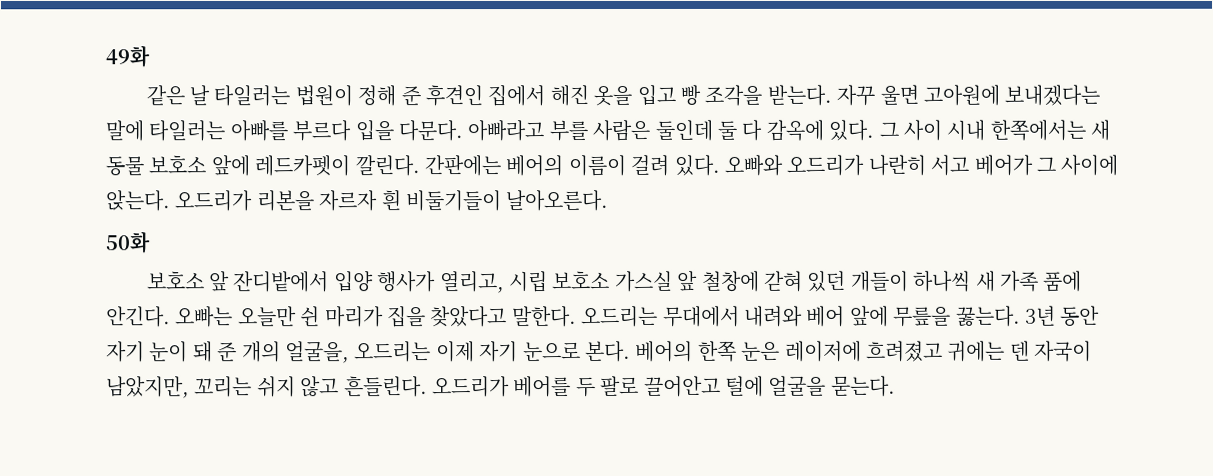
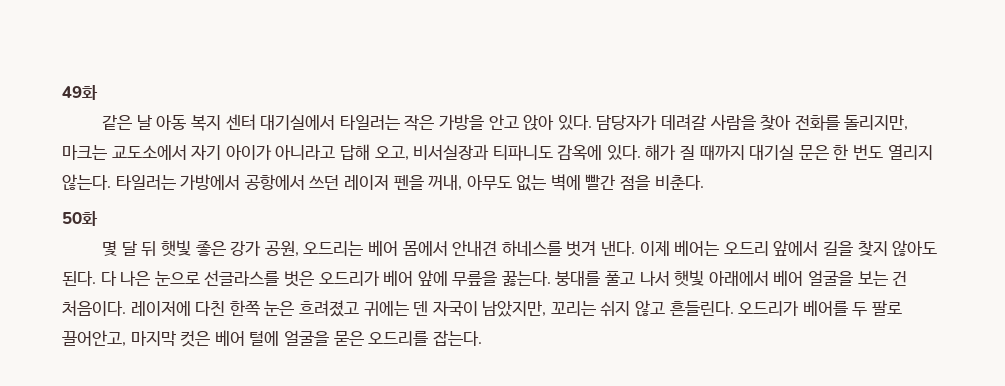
[213,84,1101,107] [105,119,1111,142] [105,154,1119,177] [105,189,609,212] [105,231,151,254] [146,270,1083,294] [106,305,1101,328] [106,340,694,364] 타일러는 법원이 정해 준 후견인 집에서 해진 옷을 입고 빵 조각을 받는다. 자꾸 울면 고아원에 보내겠다는 말에 타일러는 아빠를 부르다 입을 다문다. 아빠라고 부를 사람은 둘인데 둘 다 감옥에 있다. 그 사이 시내 한쪽에서는 새 동물 보호소 앞에 레드카펫이 깔린다. 간판에는 베어의 이름이 걸려 있다. 오빠와 오드리가 나란히 서고 베어가 그 사이에 앉는다. 오드리가 리본을 자르자 흰 비둘기들이 날아오른다. // 50화 // 보호소 앞 잔디밭에서 입양 행사가 열리고, 시립 보호소 가스실 앞 철창에 갇혀 있던 개들이 하나씩 새 가족 품에 안긴다. 오빠는 오늘만 쉰 마리가 집을 찾았다고 말한다. 오드리는 무대에서 내려와 베어 앞에 무릎을 꿇는다. 3년 동안 자기 눈이 돼 준 개의 얼굴을, 오드리는 이제 자기 눈으로 본다. 베어의 -> [156,114,909,131] [62,144,933,161] [62,174,704,191] [62,211,98,226] [102,240,938,257] [62,270,908,287] [62,300,226,316] 아동 복지 센터 대기실에서 타일러는 작은 가방을 안고 앉아 있다. 담당자가 데려갈 사람을 찾아 전화를 돌리지만, 마크는 교도소에서 자기 아이가 아니라고 답해 오고, 비서실장과 티파니도 감옥에 있다. 해가 질 때까지 대기실 문은 한 번도 열리지 않는다. 타일러는 가방에서 공항에서 쓰던 레이저 펜을 꺼내, 아무도 없는 벽에 빨간 점을 비춘다. // 50화 // 몇 달 뒤 햇빛 좋은 강가 공원, 오드리는 베어 몸에서 안내견 하네스를 벗겨 낸다. 이제 베어는 오드리 앞에서 길을 찾지 않아도 된다. 다 나은 눈으로 선글라스를 벗은 오드리가 베어 앞에 무릎을 꿇는다. 붕대를 풀고 나서 햇빛 아래에서 베어 얼굴을 보는 건 처음이다. 레이저에 다친
[784,340,862,362] 레이저에 -> (295, 308) none
[643,375,896,397] 끌어안고 털에 얼굴을 묻는다. -> [62,330,482,347] 끌어안고, 마지막 컷은 베어 털에 얼굴을 묻은 오드리를 잡는다.

